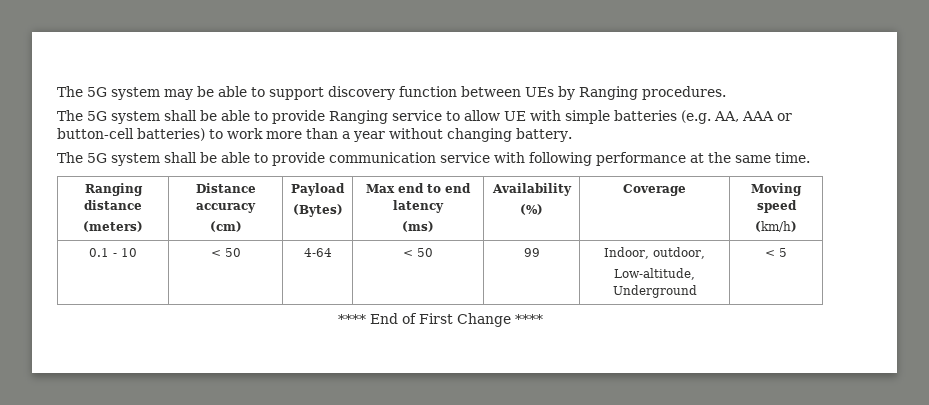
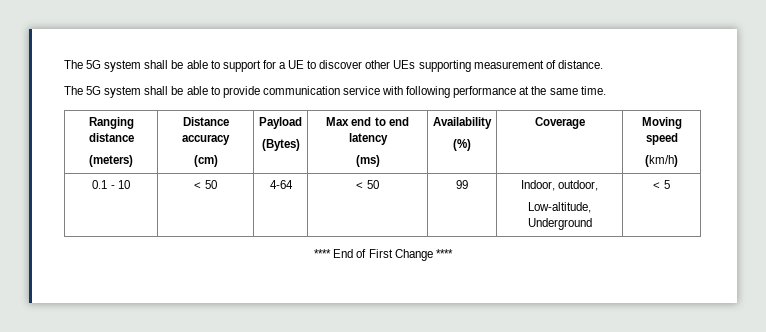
[57,86,726,100] [57,110,792,124] [57,128,572,142] The 5G system may be able to support discovery function between UEs by Ranging procedures. // The 5G system shall be able to provide Ranging service to allow UE with simple batteries (e.g. AA, AAA or button-cell batteries) to work more than a year without changing battery. -> [64,60,603,72] The 5G system shall be able to support for a UE to discover other UEs supporting measurement of distance.

